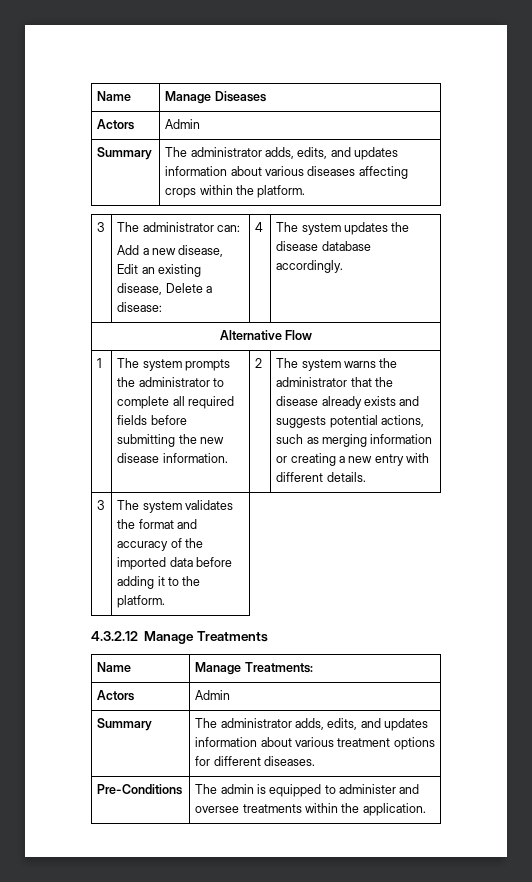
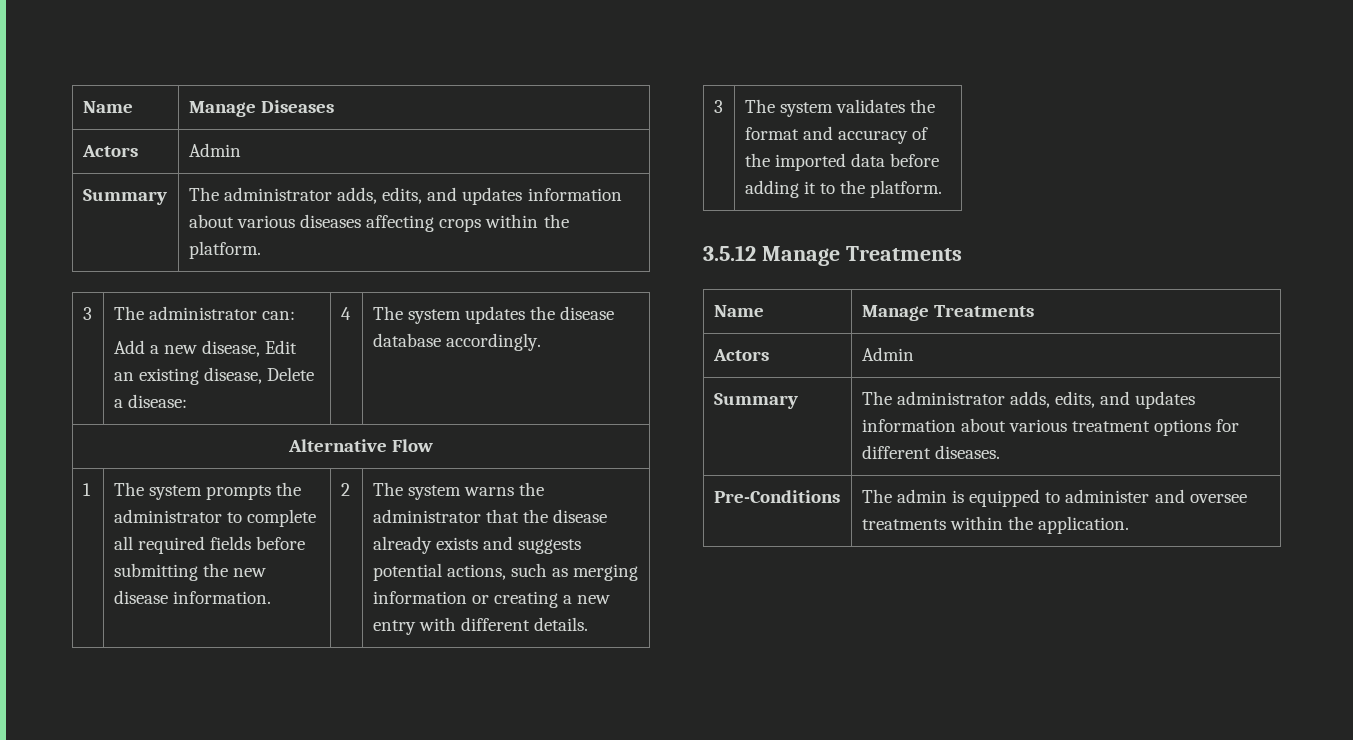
[91,631,138,641] 4.3.2.12 -> [703,245,756,261] 3.5.12
[244,662,313,673] Treatments: -> [933,305,1034,317] Treatments

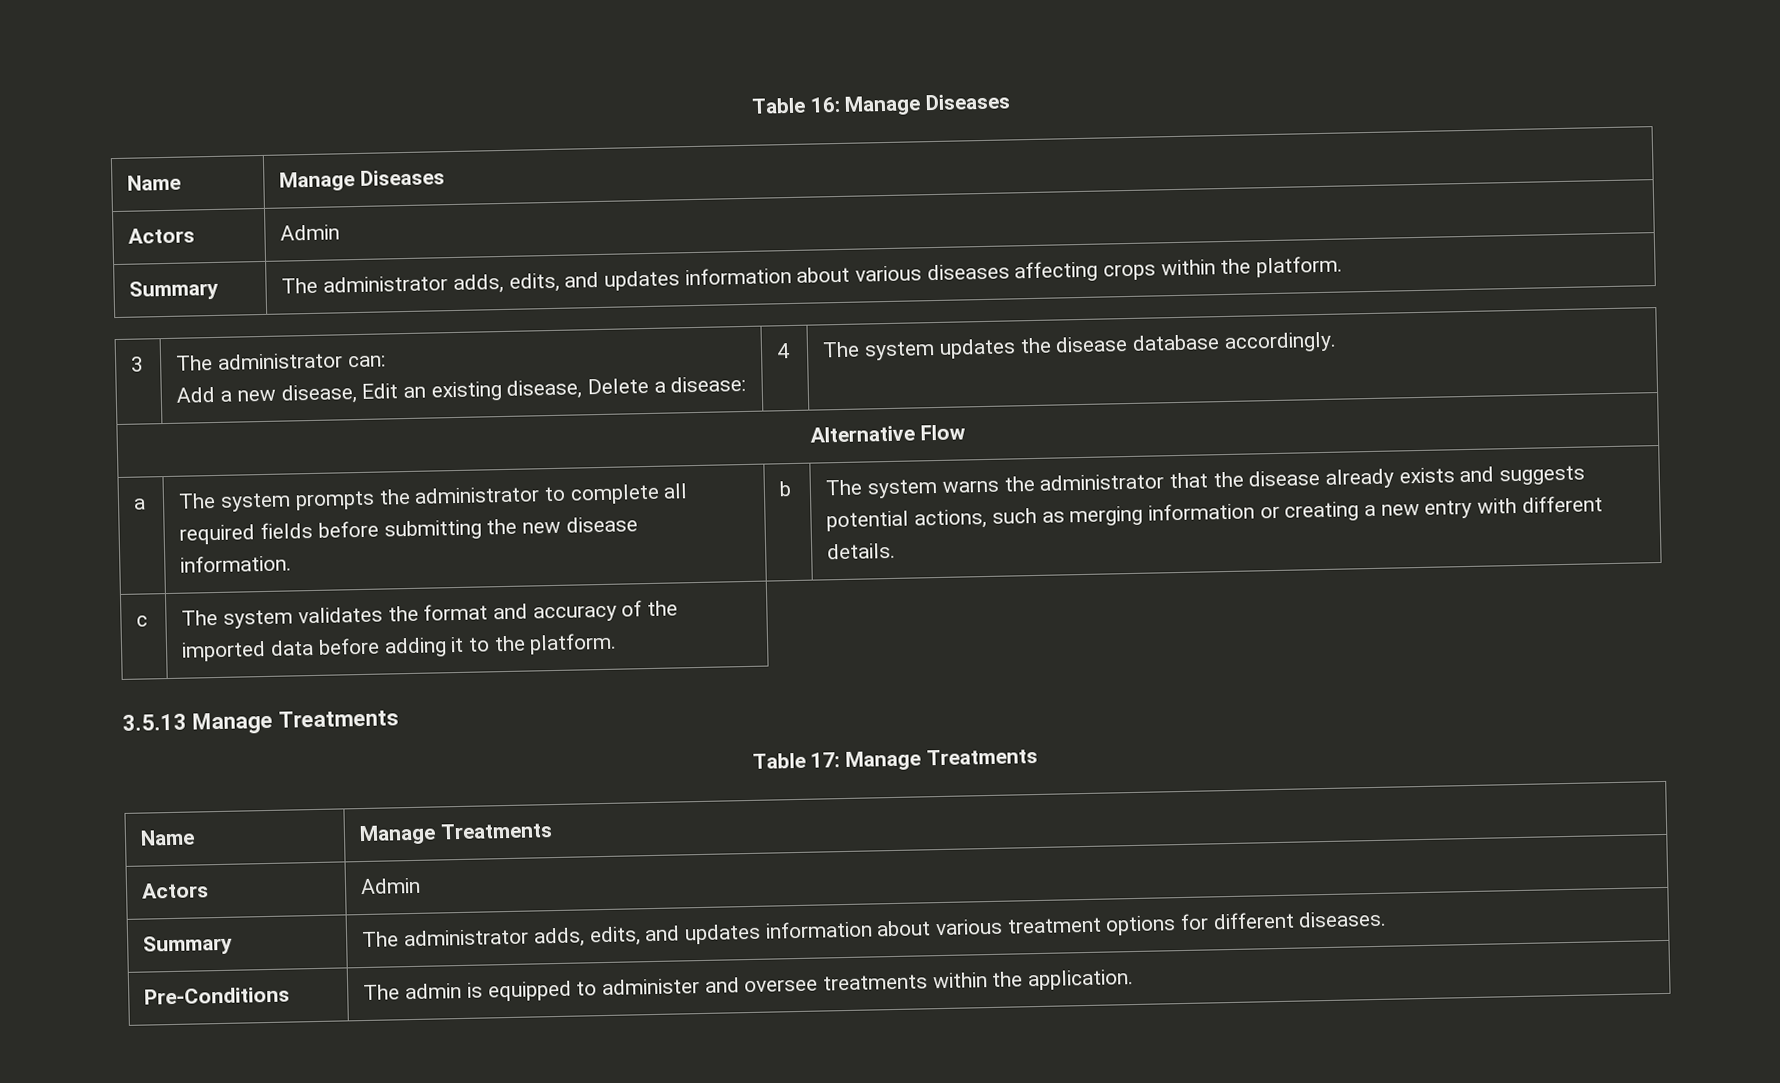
(82, 107) none -> [750,93,1012,116] Table 16: Manage Diseases //
[82,483,91,496] 1 -> [133,498,147,510] a
[340,483,350,496] 2 -> [779,481,793,497] b
[713,100,723,113] 3 -> [136,615,149,627] c
[703,245,756,261] 3.5.12 -> [122,709,399,735] [751,752,841,769] 3.5.13 Manage Treatments // Table 17:

